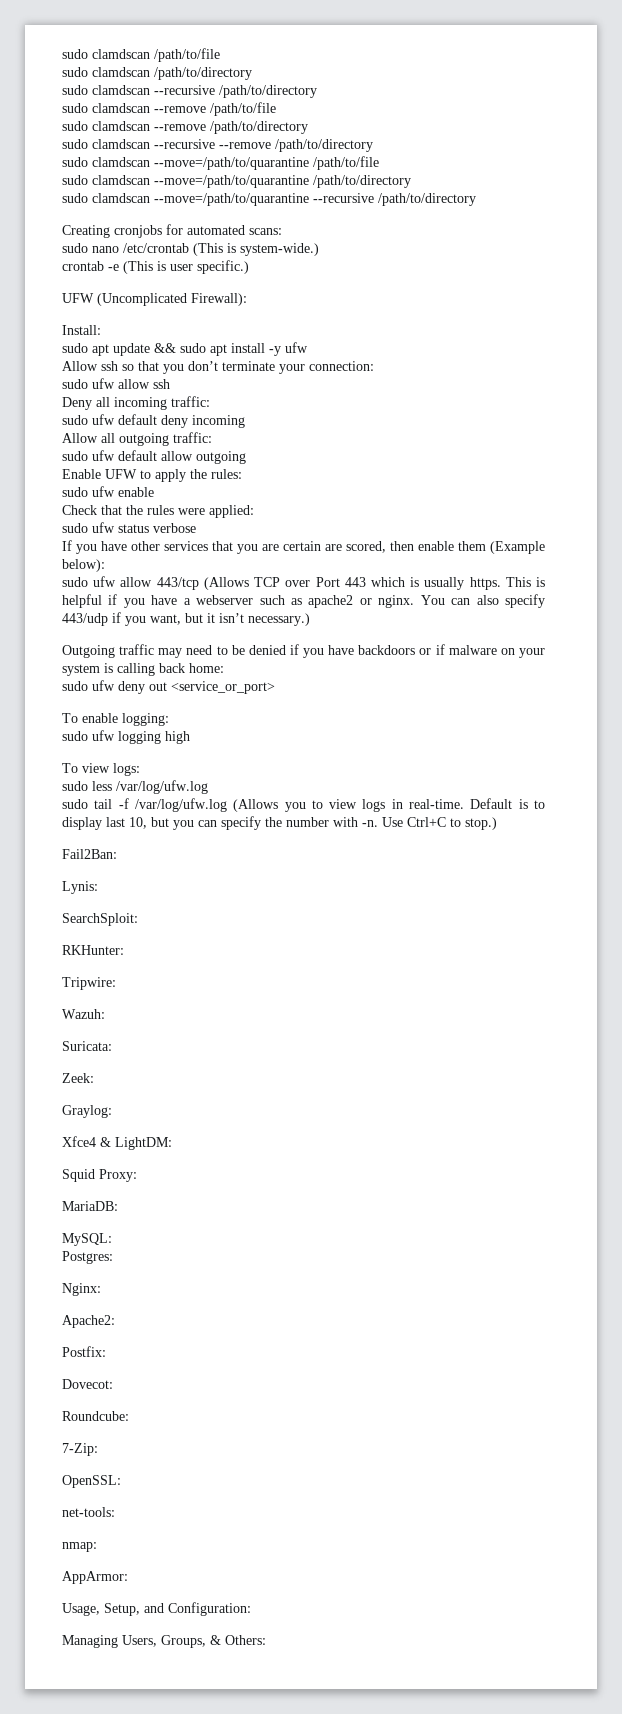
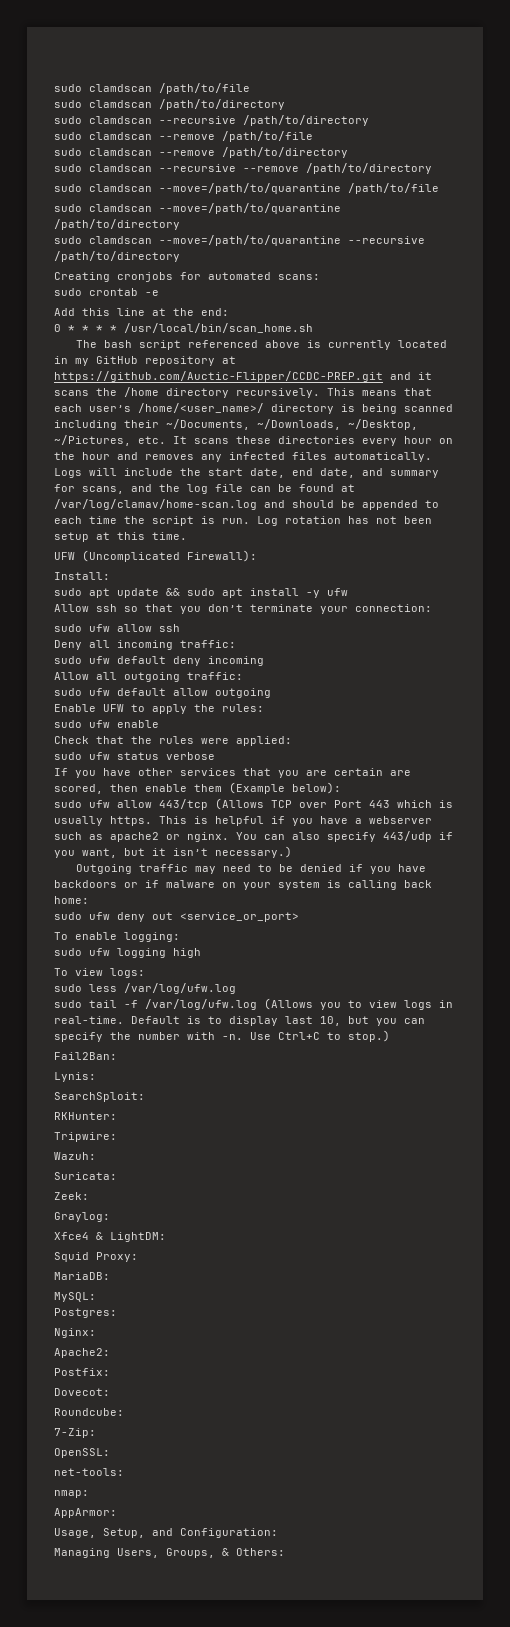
[92,243,319,256] [62,260,249,274] nano /etc/crontab (This is system-wide.) // crontab -e (This is user specific.) -> [89,288,159,296] [54,308,229,316] [54,323,313,333] [76,340,448,350] [54,356,236,366] [54,371,432,382] [54,387,432,398] [54,403,453,414] [54,419,418,430] [54,435,453,446] [54,452,432,462] [54,468,439,478] [54,484,355,494] [54,499,439,510] [54,516,432,526] [54,532,187,542] crontab -e // Add this line at the end: // 0 * * * * /usr/local/bin/scan_home.sh // The bash script referenced above is currently located in my GitHub repository at https://github.com/Auctic-Flipper/CCDC-PREP.git and it scans the /home directory recursively. This means that each user’s /home/<user_name>/ directory is being scanned including their ~/Documents, ~/Downloads, ~/Desktop, ~/Pictures, etc. It scans these directories every hour on the hour and removes any infected files automatically. Logs will include the start date, end date, and summary for scans, and the log file can be found at /var/log/clamav/home-scan.log and should be appended to each time the script is run. Log rotation has not been setup at this time.

